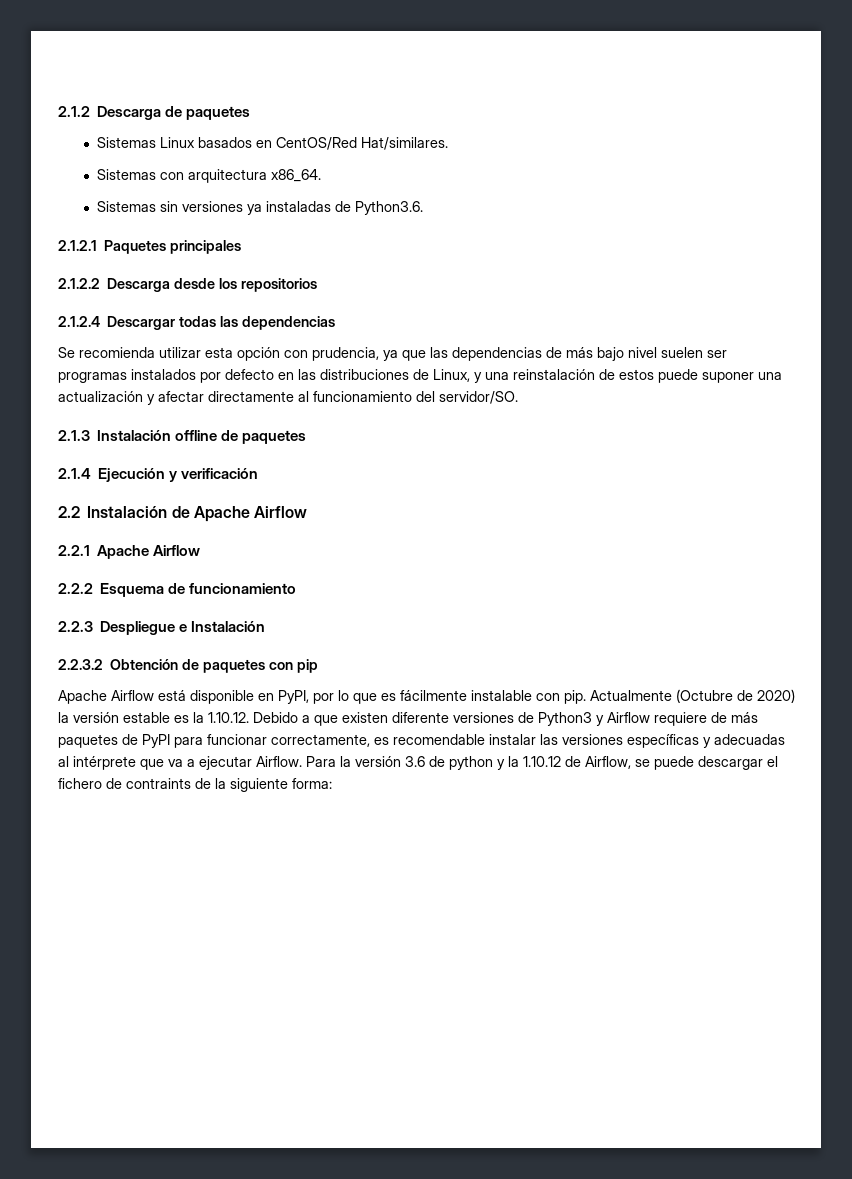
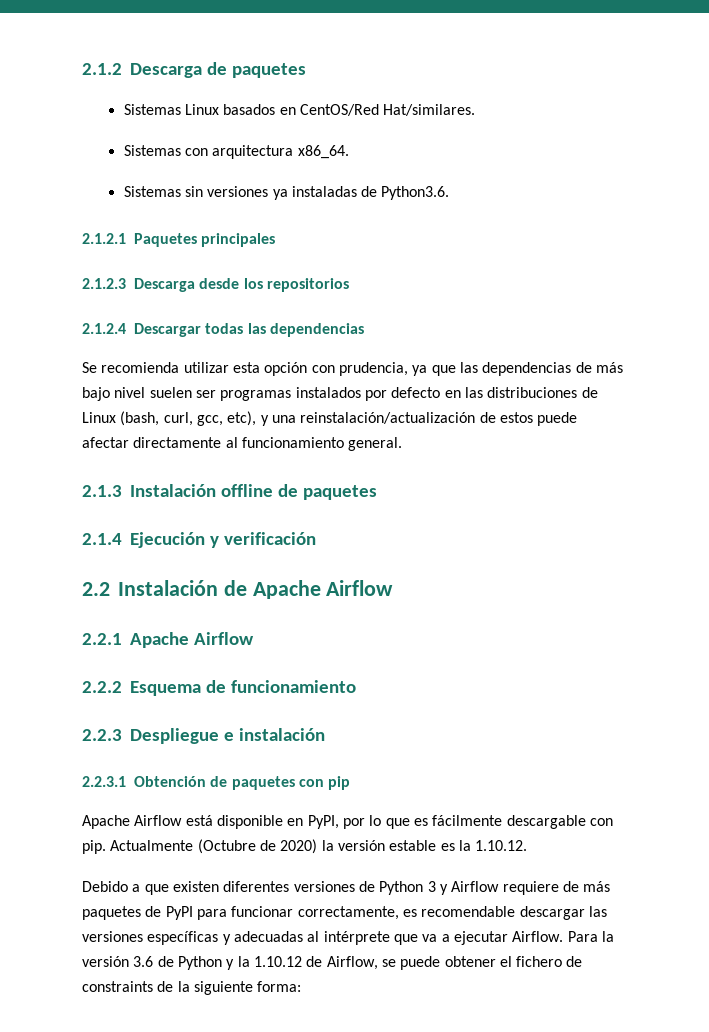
[58,278,100,289] 2.1.2.2 -> [82,278,126,289] 2.1.2.3
[433,369,470,382] Linux, -> [82,411,257,426] Linux (bash, curl, gcc, etc),
[513,369,595,380] reinstalación -> [300,412,476,424] reinstalación/actualización
[702,372,782,383] [58,391,155,405] suponer una actualización y -> (578, 419) none
[416,391,518,404] del servidor/SO. -> [348,437,403,451] general.
[191,621,266,632] [58,659,103,670] Instalación // 2.2.3.2 -> [238,728,325,741] [82,776,126,787] instalación // 2.2.3.1
[471,690,532,701] instalable -> [506,815,586,829] descargable
(249, 717) none -> (528, 845) //
[392,712,449,723] diferente -> [223,881,290,892] diferentes
[538,712,592,726] Python3 -> [379,881,436,895] Python 3
[489,734,536,745] instalar -> [519,906,585,920] descargar
[449,756,493,770] python -> [177,956,222,970] Python
[698,756,763,770] descargar -> [444,956,496,967] obtener
[126,778,191,789] contraints -> [82,981,153,992] constraints

